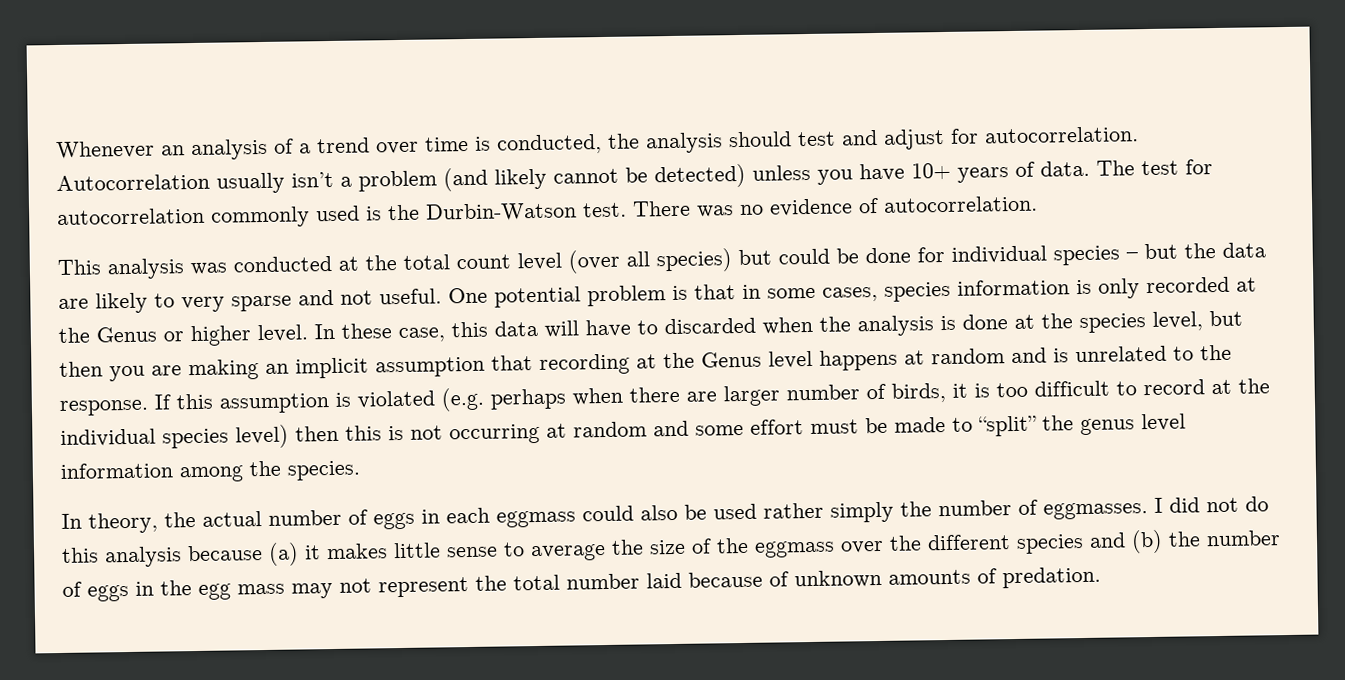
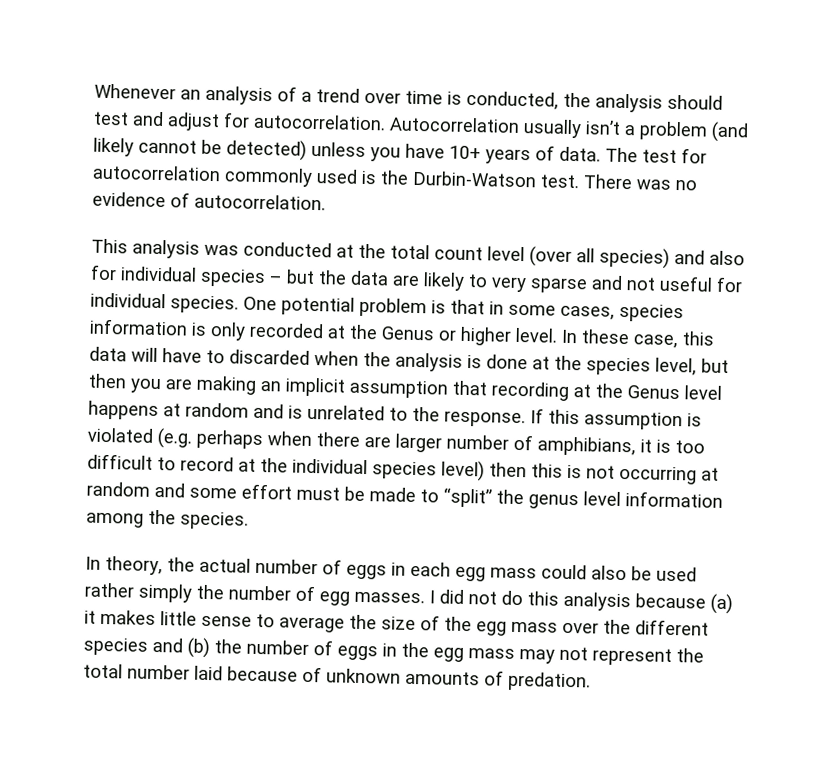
[738,247,911,266] but could be done -> [674,249,745,266] and also
[379,288,442,305] useful. -> [659,275,743,293] [90,292,239,314] useful for individual species.
[891,383,946,403] birds, -> [537,436,636,457] amphibians,
[496,510,576,528] eggmass -> [455,566,537,582] egg mass
[1043,502,1148,520] eggmasses. -> [319,591,425,606] egg masses.
[754,540,835,558] eggmass -> [476,621,558,636] egg mass

